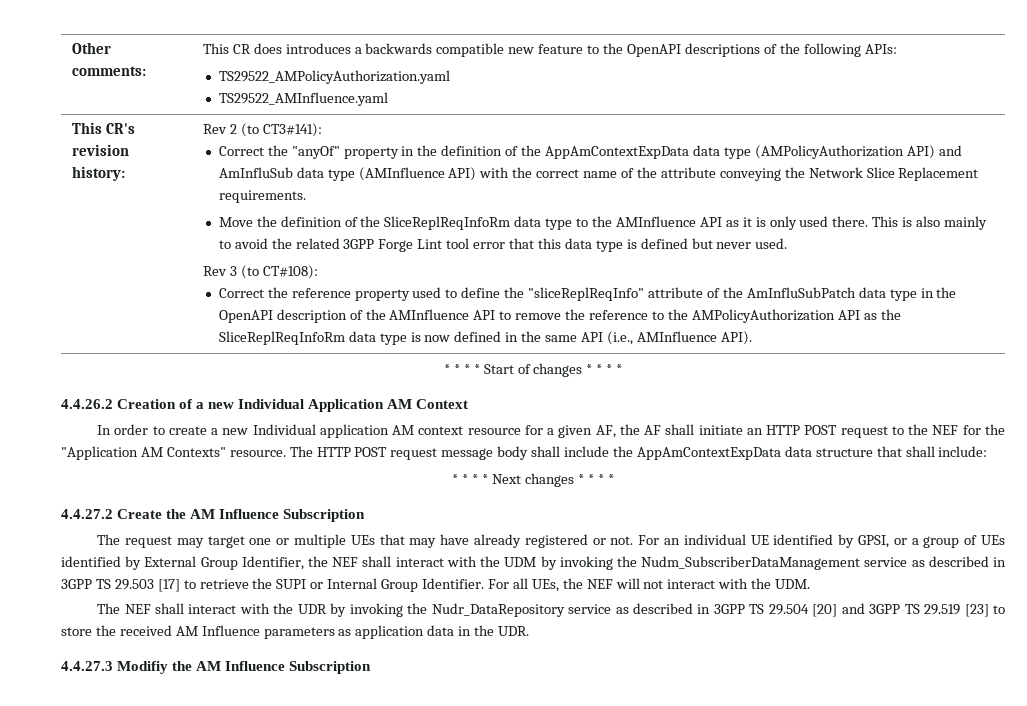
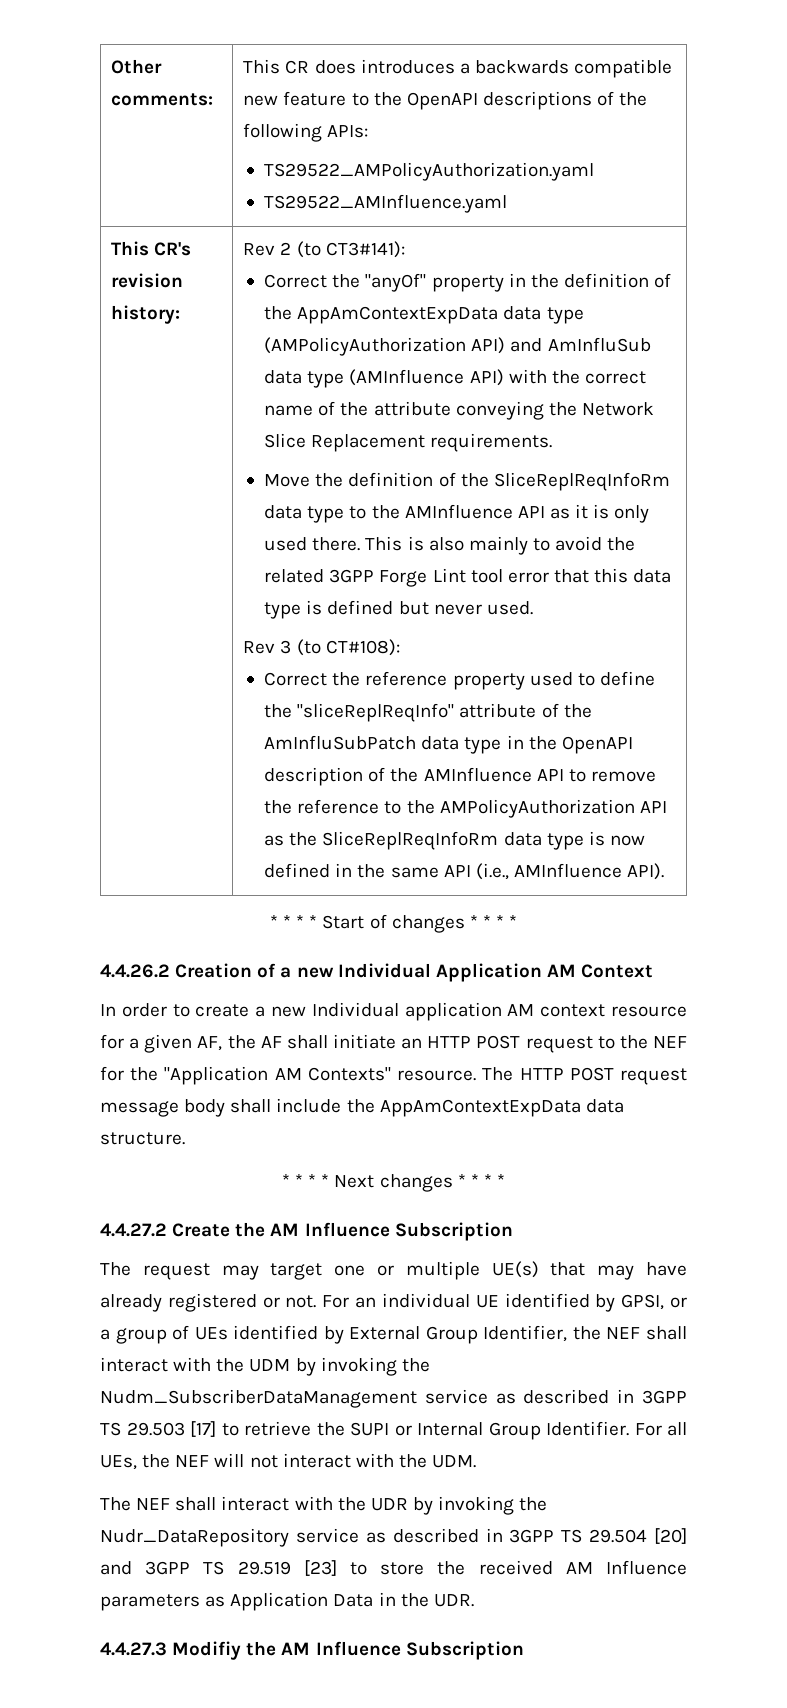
[815,446,988,457] structure that shall include: -> [100,1132,185,1145] structure.
[350,535,375,545] UEs -> [491,1261,539,1278] UE(s)
[355,625,455,639] application data -> [230,1592,374,1611] Application Data

